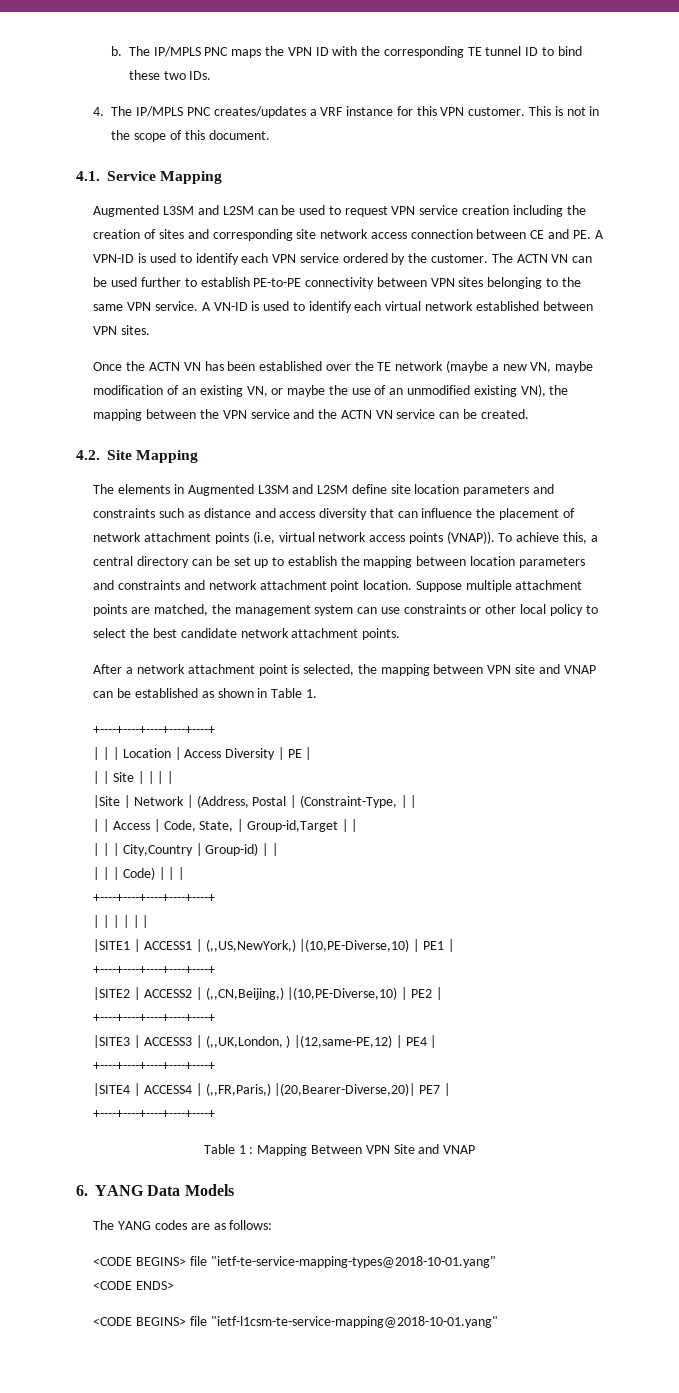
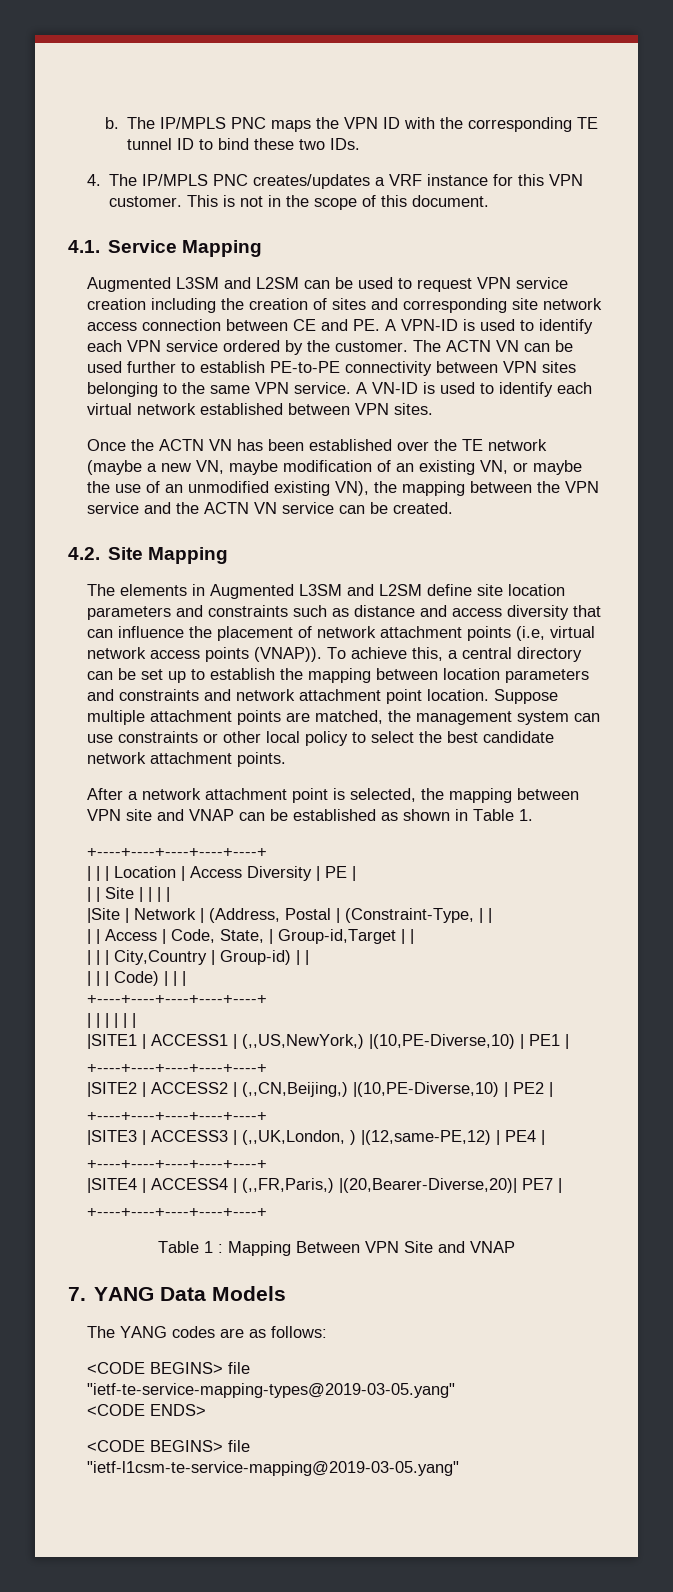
[76,1185,88,1196] 6. -> [68,1287,86,1301] 7.
[210,1256,496,1268] "ietf-te-service-mapping-types@2018-10-01.yang" -> [86,1383,455,1398] "ietf-te-service-mapping-types@2019-03-05.yang"
[210,1316,498,1328] "ietf-l1csm-te-service-mapping@2018-10-01.yang" -> [86,1461,459,1476] "ietf-l1csm-te-service-mapping@2019-03-05.yang"

